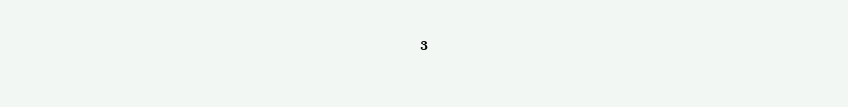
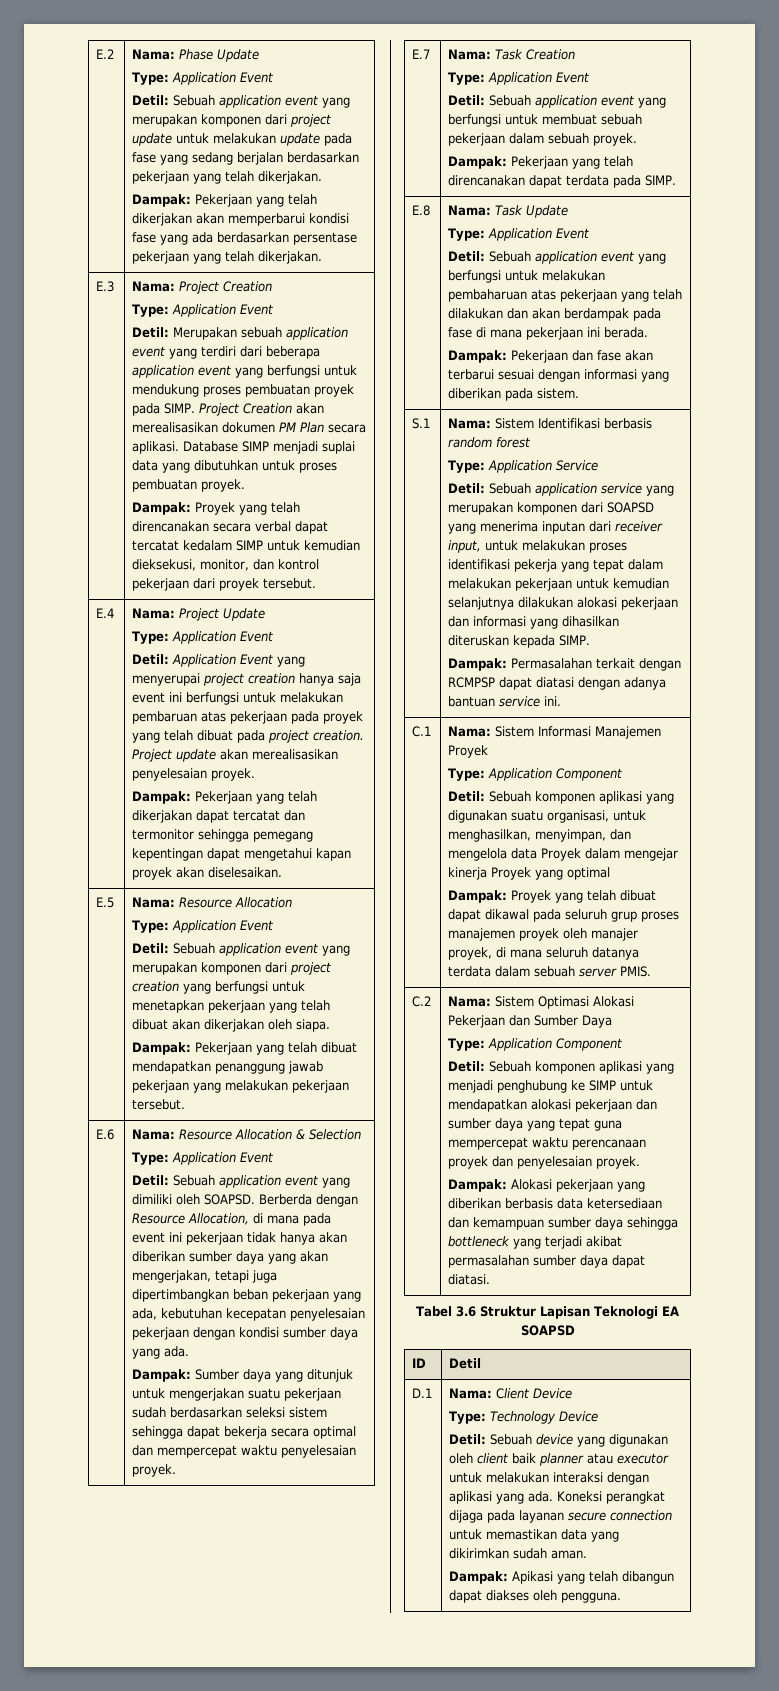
[420,41,428,50] 3 -> [96,49,115,59] [132,49,260,62] [132,72,274,85] [132,95,351,108] [132,114,332,127] [132,133,353,146] [132,152,360,165] [132,171,323,184] [132,194,318,207] [132,213,350,226] [132,232,358,245] [132,251,323,264] [96,281,115,292] [132,281,273,294] [132,304,274,317] [132,327,349,340] [132,346,321,359] [132,365,358,378] [132,384,355,397] [132,403,325,416] [132,422,367,433] [132,441,356,454] [132,460,338,473] [132,479,246,492] [132,502,301,515] [132,521,329,534] [132,540,361,551] [132,559,320,571] [132,578,317,591] [96,608,115,618] [132,608,266,621] [132,631,274,644] [132,654,306,667] [132,673,362,686] [132,692,344,705] [132,711,364,724] [132,730,365,743] [132,749,339,762] [132,768,256,781] [132,791,318,804] [132,810,306,823] [132,829,314,842] [132,848,352,861] [132,867,283,880] [96,897,115,908] [132,897,293,908] [132,920,274,933] [132,943,351,956] [132,962,332,975] [132,981,306,994] [132,1000,331,1013] [132,1019,331,1032] [132,1042,358,1055] [132,1061,324,1074] [132,1080,350,1093] [132,1099,186,1110] [96,1129,115,1140] [132,1129,362,1140] [132,1152,274,1165] [132,1175,351,1188] [132,1194,359,1207] [132,1213,332,1226] [132,1232,348,1245] [132,1251,329,1264] [132,1270,278,1283] [132,1289,362,1302] [132,1308,366,1321] [132,1327,359,1340] [132,1346,190,1359] [132,1369,354,1382] [132,1388,342,1401] [132,1407,328,1418] [132,1426,357,1439] [132,1445,357,1458] [132,1464,177,1477] [412,49,431,59] [448,49,576,60] [448,72,590,85] [448,95,667,108] [448,114,643,127] [448,133,638,146] [448,156,634,169] [448,175,677,188] [412,205,431,216] [448,205,569,218] [448,228,590,241] [448,251,667,264] [448,270,606,283] [448,289,683,302] [448,308,662,321] [448,327,649,340] [448,350,654,363] [448,369,670,382] [448,388,580,401] [412,418,431,429] [448,418,653,429] [448,437,531,448] [448,460,599,473] [448,483,675,496] [448,502,655,515] [448,521,664,534] [448,540,628,553] [448,559,664,572] [448,578,670,591] [448,597,679,610] [448,616,620,629] [448,635,591,648] [448,658,682,671] [448,677,667,690] [448,696,562,707] [412,726,432,737] [448,726,662,739] [448,745,489,758] [448,768,623,781] [448,791,675,804] [448,810,647,823] [448,829,632,842] [448,848,679,861] [448,867,611,880] [448,890,657,903] [448,909,680,922] [448,928,639,941] [448,947,640,960] [448,966,652,977] [412,996,432,1007] [448,996,635,1009] [448,1015,613,1028] [448,1038,623,1051] [448,1061,675,1074] [448,1080,654,1093] [448,1099,658,1112] [448,1118,623,1131] [448,1137,647,1150] [448,1156,641,1169] [448,1179,646,1192] [448,1198,663,1209] [448,1217,679,1230] [448,1236,623,1249] [448,1255,646,1268] [448,1274,491,1285] [416,1306,679,1319] [520,1325,575,1336] [412,1358,427,1368] [449,1358,482,1369] [412,1388,433,1398] [449,1388,573,1399] [449,1411,599,1424] [449,1434,669,1447] [449,1453,670,1466] [449,1472,650,1485] [449,1491,666,1504] [449,1510,673,1523] [449,1529,620,1542] [449,1548,588,1559] [449,1571,675,1584] [449,1590,622,1603] E.2 | Nama: Phase Update // Type: Application Event // Detil: Sebuah application event yang merupakan komponen dari project update untuk melakukan update pada fase yang sedang berjalan berdasarkan pekerjaan yang telah dikerjakan. // Dampak: Pekerjaan yang telah dikerjakan akan memperbarui kondisi fase yang ada berdasarkan persentase pekerjaan yang telah dikerjakan. // E.3 | Nama: Project Creation // Type: Application Event // Detil: Merupakan sebuah application event yang terdiri dari beberapa application event yang berfungsi untuk mendukung proses pembuatan proyek pada SIMP. Project Creation akan merealisasikan dokumen PM Plan secara aplikasi. Database SIMP menjadi suplai data yang dibutuhkan untuk proses pembuatan proyek. // Dampak: Proyek yang telah direncanakan secara verbal dapat tercatat kedalam SIMP untuk kemudian dieksekusi, monitor, dan kontrol pekerjaan dari proyek tersebut. // E.4 | Nama: Project Update // Type: Application Event // Detil: Application Event yang menyerupai project creation hanya saja event ini berfungsi untuk melakukan pembaruan atas pekerjaan pada proyek yang telah dibuat pada project creation. Project update akan merealisasikan penyelesaian proyek. // Dampak: Pekerjaan yang telah dikerjakan dapat tercatat dan termonitor sehingga pemegang kepentingan dapat mengetahui kapan proyek akan diselesaikan. // E.5 | Nama: Resource Allocation // Type: Application Event // Detil: Sebuah application event yang merupakan komponen dari project creation yang berfungsi untuk menetapkan pekerjaan yang telah dibuat akan dikerjakan oleh siapa. // Dampak: Pekerjaan yang telah dibuat mendapatkan penanggung jawab pekerjaan yang melakukan pekerjaan tersebut. // E.6 | Nama: Resource Allocation & Selection // Type: Application Event // Detil: Sebuah application event yang dimiliki oleh SOAPSD. Berberda dengan Resource Allocation, di mana pada event ini pekerjaan tidak hanya akan diberikan sumber daya yang akan mengerjakan, tetapi juga dipertimbangkan beban pekerjaan yang ada, kebutuhan kecepatan penyelesaian pekerjaan dengan kondisi sumber daya yang ada. // Dampak: Sumber daya yang ditunjuk untuk mengerjakan suatu pekerjaan sudah berdasarkan seleksi sistem sehingga dapat bekerja secara optimal dan mempercepat waktu penyelesaian proyek. // E.7 | Nama: Task Creation // Type: Application Event // Detil: Sebuah application event yang berfungsi untuk membuat sebuah pekerjaan dalam sebuah proyek. // Dampak: Pekerjaan yang telah direncanakan dapat terdata pada SIMP. // E.8 | Nama: Task Update // Type: Application Event // Detil: Sebuah application event yang berfungsi untuk melakukan pembaharuan atas pekerjaan yang telah dilakukan dan akan berdampak pada fase di mana pekerjaan ini berada. // Dampak: Pekerjaan dan fase akan terbarui sesuai dengan informasi yang diberikan pada sistem. // S.1 | Nama: Sistem Identifikasi berbasis random forest // Type: Application Service // Detil: Sebuah application service yang merupakan komponen dari SOAPSD yang menerima inputan dari receiver input, untuk melakukan proses identifikasi pekerja yang tepat dalam melakukan pekerjaan untuk kemudian selanjutnya dilakukan alokasi pekerjaan dan informasi yang dihasilkan diteruskan kepada SIMP. // Dampak: Permasalahan terkait dengan RCMPSP dapat diatasi dengan adanya bantuan service ini. // C.1 | Nama: Sistem Informasi Manajemen Proyek // Type: Application Component // Detil: Sebuah komponen aplikasi yang digunakan suatu organisasi, untuk menghasilkan, menyimpan, dan mengelola data Proyek dalam mengejar kinerja Proyek yang optimal // Dampak: Proyek yang telah dibuat dapat dikawal pada seluruh grup proses manajemen proyek oleh manajer proyek, di mana seluruh datanya terdata dalam sebuah server PMIS. // C.2 | Nama: Sistem Optimasi Alokasi Pekerjaan dan Sumber Daya // Type: Application Component // Detil: Sebuah komponen aplikasi yang menjadi penghubung ke SIMP untuk mendapatkan alokasi pekerjaan dan sumber daya yang tepat guna mempercepat waktu perencanaan proyek dan penyelesaian proyek. // Dampak: Alokasi pekerjaan yang diberikan berbasis data ketersediaan dan kemampuan sumber daya sehingga bottleneck yang terjadi akibat permasalahan sumber daya dapat diatasi. // Tabel 3.6 Struktur Lapisan Teknologi EA SOAPSD // ID | Detil // D.1 | Nama: Client Device // Type: Technology Device // Detil: Sebuah device yang digunakan oleh client baik planner atau executor untuk melakukan interaksi dengan aplikasi yang ada. Koneksi perangkat dijaga pada layanan secure connection untuk memastikan data yang dikirimkan sudah aman. // Dampak: Apikasi yang telah dibangun dapat diakses oleh pengguna.

